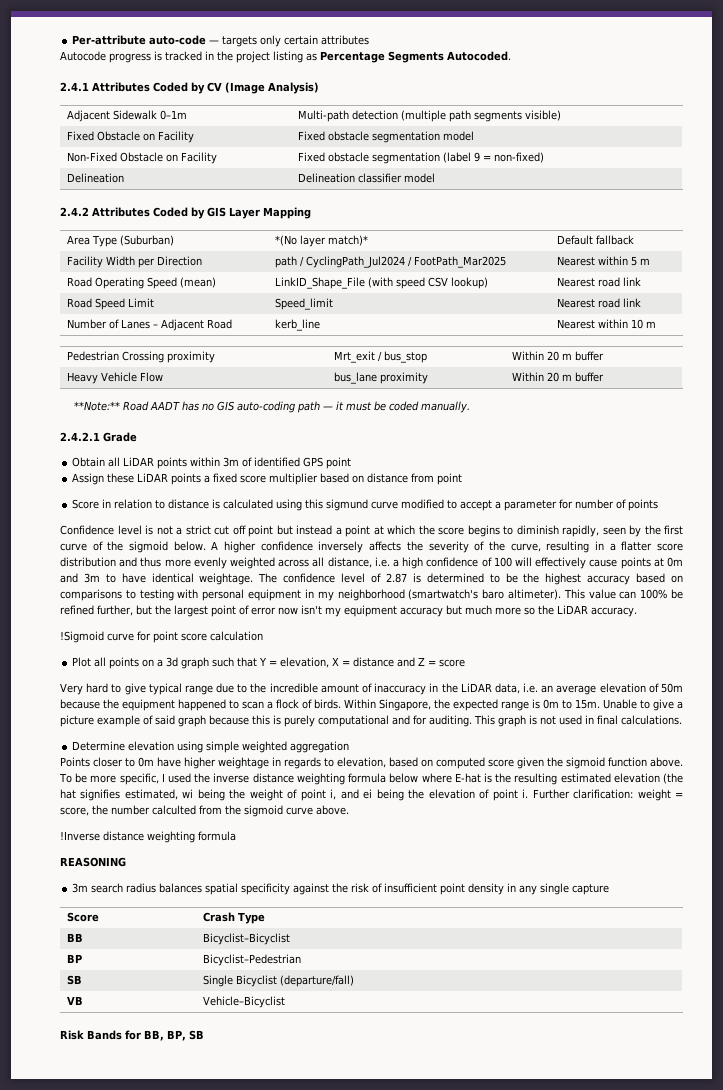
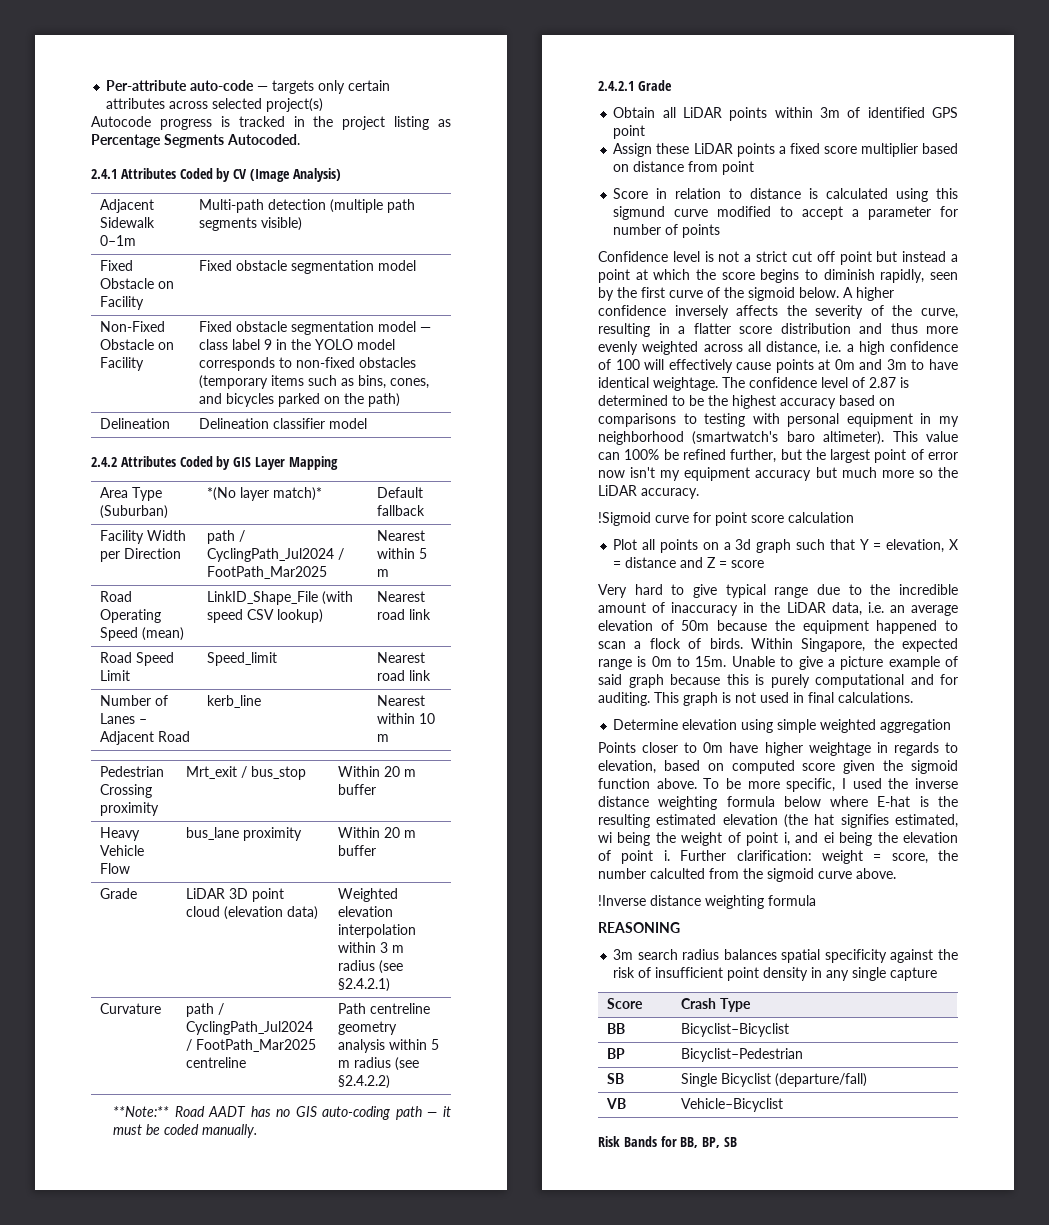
(370, 40) none -> [169,98,324,112] across selected project(s)
[443,152,545,163] (label 9 = non-fixed) -> [377,321,431,332] [198,339,395,350] [198,357,416,371] [198,375,429,389] [198,393,400,407] model — class label 9 in the YOLO model corresponds to non-fixed obstacles (temporary items such as bins, cones, and bicycles parked on the path)
(605, 377) none -> [99,888,137,899] [185,888,284,902] [185,906,318,920] [337,888,398,902] [337,906,393,917] [337,924,416,938] [337,942,404,953] [337,960,403,974] [337,978,390,992] [99,1003,161,1014] [185,1003,224,1017] [185,1021,313,1035] [185,1039,316,1052] [185,1057,246,1068] [337,1003,430,1014] [337,1021,397,1035] [337,1039,439,1053] [337,1057,419,1071] [337,1075,390,1089] // Grade | LiDAR 3D point cloud (elevation data) | Weighted elevation interpolation within 3 m radius (see §2.4.2.1) // Curvature | path / CyclingPath_Jul2024 / FootPath_Mar2025 centreline | Path centreline geometry analysis within 5 m radius (see §2.4.2.2)

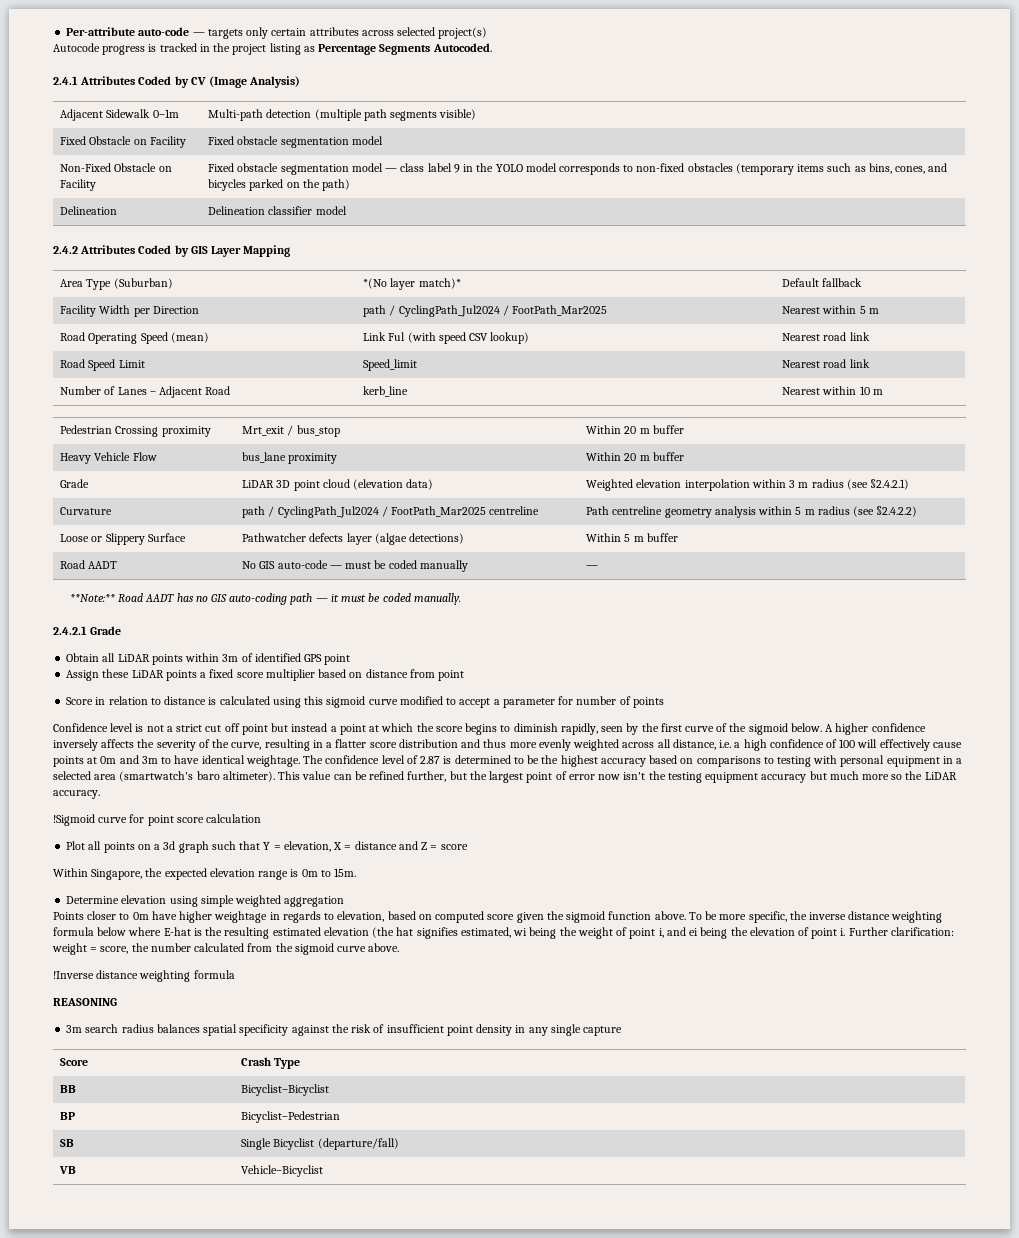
[206,591,318,605] LinkID_Shape_File -> [363,332,406,341] Link Ful
(390, 1082) none -> [60,533,186,545] [242,533,465,545] [586,533,678,542] [60,560,118,569] [242,560,468,572] [586,565,599,569] // Loose or Slippery Surface | Pathwatcher defects layer (algae detections) | Within 5 m buffer // Road AADT | No GIS auto-code — must be coded manually | —
[613,206,666,220] sigmund -> [326,696,366,708] sigmoid
[939,416,959,427] [598,431,684,445] my neighborhood -> [956,758,963,764] [53,771,117,780] a selected area
[624,449,660,460] 100% -> (352, 777) none
[660,470,681,481] my -> [648,771,702,783] the testing
[598,584,958,598] [598,602,958,616] [598,620,958,634] [598,638,743,649] Very hard to give typical range due to the incredible amount of inaccuracy in the LiDAR data, i.e. an average elevation of 50m because the equipment happened to scan a flock of birds. -> (468, 847) none
(958, 645) none -> [209,868,255,877] elevation
[731,656,958,670] [598,674,958,688] [598,692,913,706] Unable to give a picture example of said graph because this is purely computational and for auditing. This graph is not used in final calculations. -> (357, 872) none
[842,778,882,789] I used -> (787, 917) none
[650,868,705,879] calculted -> [194,943,245,952] calculated
[598,1136,737,1148] // Risk Bands for BB, BP, SB -> (324, 1171) none

